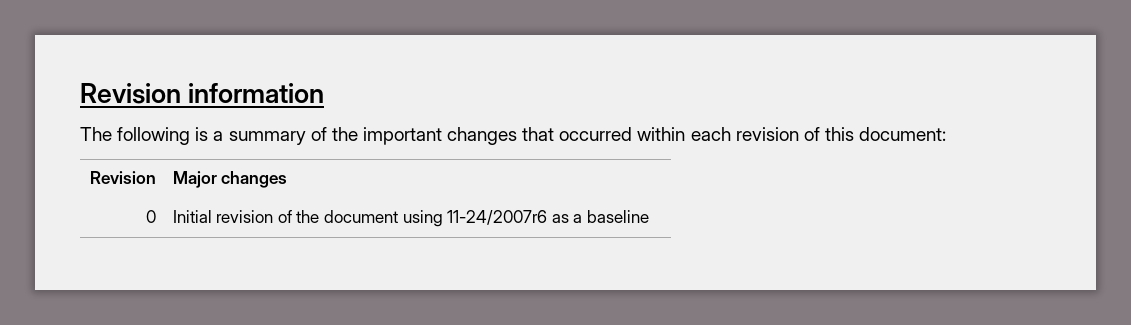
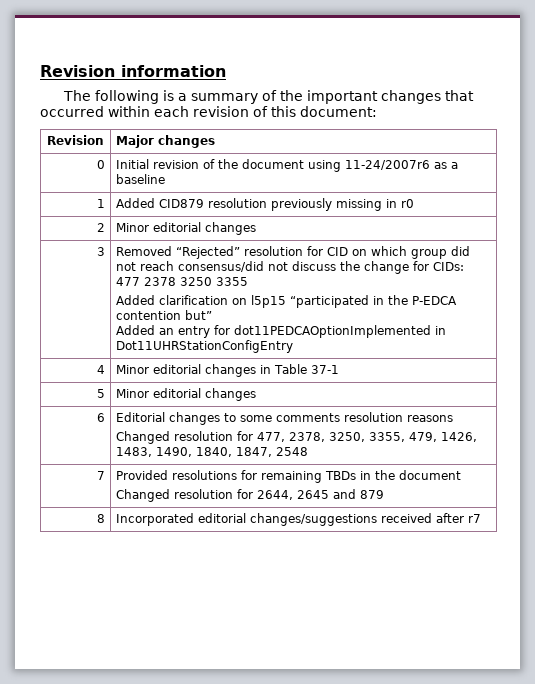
(649, 216) none -> [96,199,105,208] [116,198,415,211] [96,223,105,232] [116,222,257,235] [96,247,105,256] [116,246,471,259] [116,261,465,274] [116,277,249,286] [116,295,458,308] [116,310,213,320] [116,325,447,338] [116,340,294,353] [96,365,105,374] [116,364,340,377] [96,389,105,398] [116,388,257,401] [96,413,105,422] [116,412,454,425] [116,431,478,444] [116,447,309,457] [96,471,105,480] [116,470,462,483] [116,489,385,502] [96,514,105,523] [116,513,482,526] // 1 | Added CID879 resolution previously missing in r0 // 2 | Minor editorial changes // 3 | Removed “Rejected” resolution for CID on which group did not reach consensus/did not discuss the change for CIDs: 477 2378 3250 3355 // Added clarification on l5p15 “participated in the P-EDCA contention but” // Added an entry for dot11PEDCAOptionImplemented in Dot11UHRStationConfigEntry // 4 | Minor editorial changes in Table 37-1 // 5 | Minor editorial changes // 6 | Editorial changes to some comments resolution reasons // Changed resolution for 477, 2378, 3250, 3355, 479, 1426, 1483, 1490, 1840, 1847, 2548 // 7 | Provided resolutions for remaining TBDs in the document // Changed resolution for 2644, 2645 and 879 // 8 | Incorporated editorial changes/suggestions received after r7

